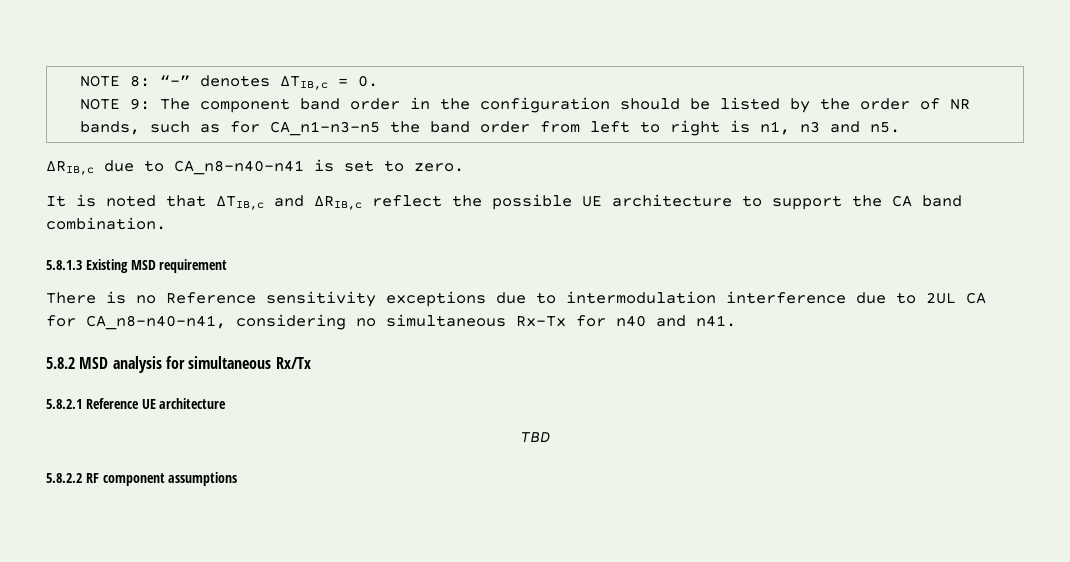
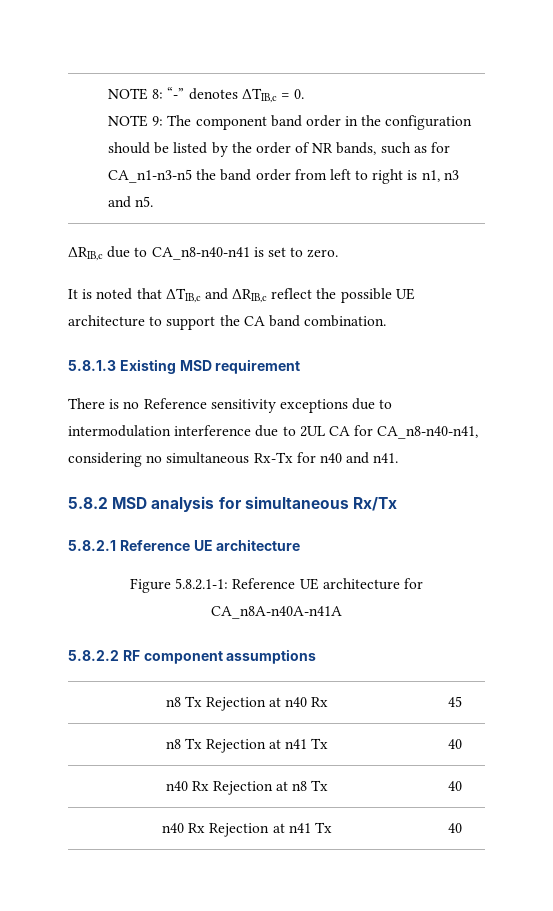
[520,432,550,443] [46,472,238,486] TBD // 5.8.2.2 RF component assumptions -> [130,578,423,593] [211,606,342,619] [68,649,317,664] [165,696,329,711] [448,696,462,707] [165,738,329,753] [448,739,462,749] [165,780,329,795] [448,781,462,791] [162,822,332,837] [448,823,462,833] Figure 5.8.2.1-1: Reference UE architecture for CA_n8A-n40A-n41A // 5.8.2.2 RF component assumptions // n8 Tx Rejection at n40 Rx | 45 // n8 Tx Rejection at n41 Tx | 40 // n40 Rx Rejection at n8 Tx | 40 // n40 Rx Rejection at n41 Tx | 40

